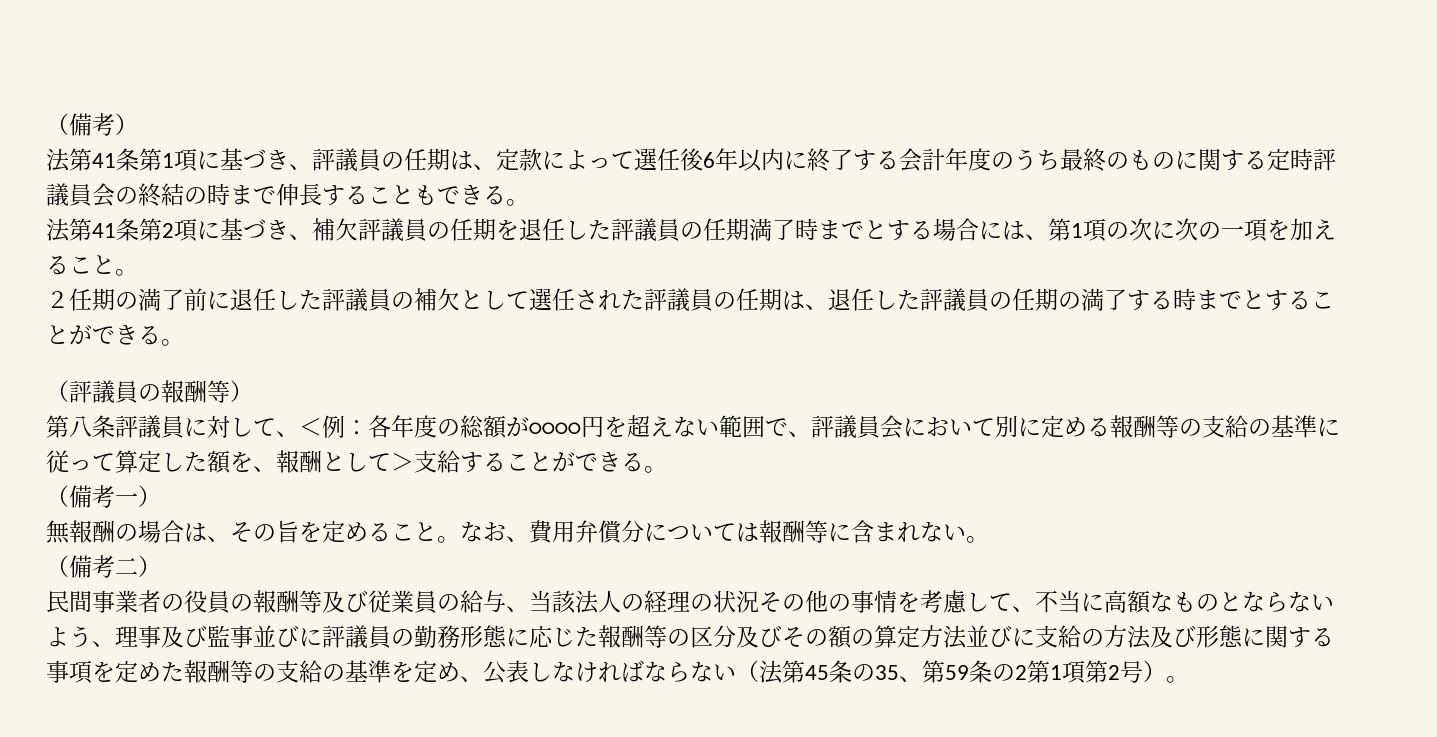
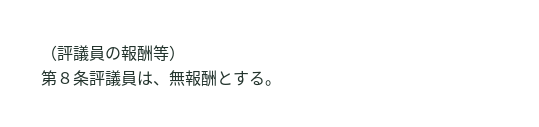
[46,113,138,136] [46,148,1336,172] [46,183,529,207] [46,218,1336,242] [46,255,138,276] [46,288,1334,311] [46,324,184,346] [46,380,69,402] （備考） // 法第41条第1項に基づき、評議員の任期は、定款によって選任後6年以内に終了する会計年度のうち最終のものに関する定時評議員会の終結の時まで伸長することもできる。 // 法第41条第2項に基づき、補欠評議員の任期を退任した評議員の任期満了時までとする場合には、第1項の次に次の一項を加えること。 // ２任期の満了前に退任した評議員の補欠として選任された評議員の任期は、退任した評議員の任期の満了する時までとすることができる。 // （ -> [41,45,57,61] （
[69,416,92,437] 八 -> [57,72,73,84] ８
[184,415,1340,439] [46,450,667,474] [46,485,161,508] [46,520,989,544] [46,555,161,578] [46,590,1334,614] [46,625,1334,649] [46,660,1166,684] に対して、＜例：各年度の総額が○○○○円を超えない範囲で、評議員会において別に定める報酬等の支給の基準に従って算定した額を、報酬として＞支給することができる。 // （備考一） // 無報酬の場合は、その旨を定めること。なお、費用弁償分については報酬等に含まれない。 // （備考二） // 民間事業者の役員の報酬等及び従業員の給与、当該法人の経理の状況その他の事情を考慮して、不当に高額なものとならないよう、理事及び監事並びに評議員の勤務形態に応じた報酬等の区分及びその額の算定方法並びに支給の方法及び形態に関する事項を定めた報酬等の支給の基準を定め、公表しなければならない（法第45条の35、第59条の2第1項第2号） -> [137,70,265,87] は、無報酬とする

